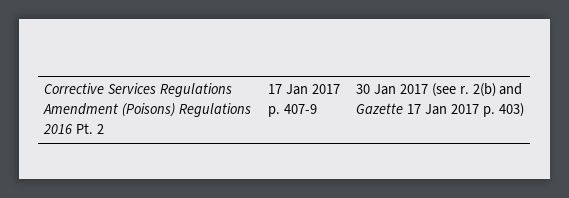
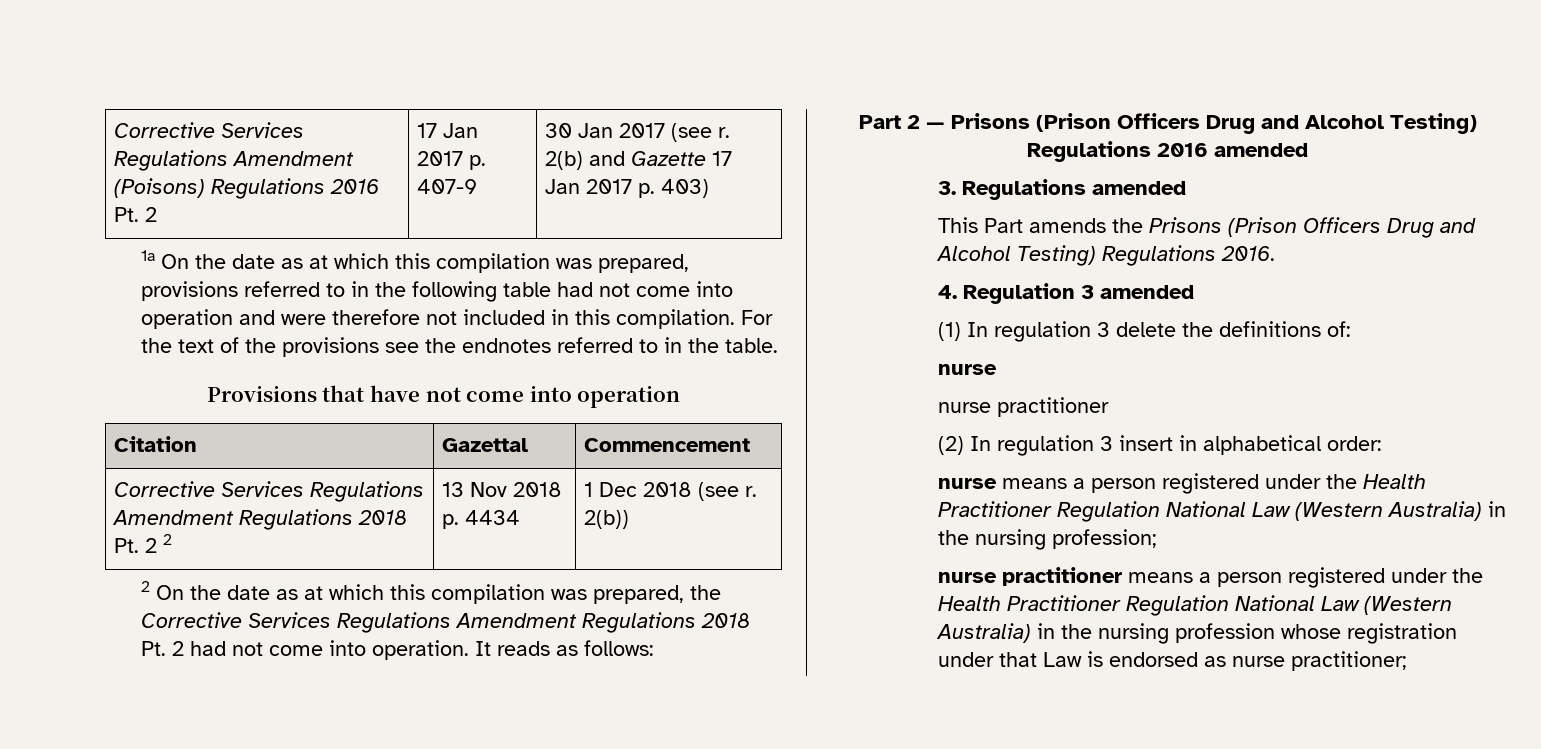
(524, 110) none -> [141,250,690,273] [141,281,734,302] [141,309,774,329] [141,337,779,357] [206,385,681,408] [114,436,198,452] [442,438,529,452] [584,438,751,452] [114,481,425,502] [112,509,409,530] [114,534,173,553] [442,482,563,497] [442,510,521,529] [584,482,758,501] [584,510,630,529] [141,581,722,604] [141,612,752,633] [141,640,655,660] [858,113,1477,134] [1027,141,1308,162] [937,179,1186,200] [937,217,1476,238] [935,245,1275,266] [937,283,1194,304] [937,321,1351,342] [937,364,997,375] [937,397,1109,417] [937,435,1382,456] [937,473,1426,494] [937,501,1506,522] [937,529,1157,550] [937,567,1483,588] [937,595,1452,616] [935,623,1457,644] [937,651,1407,671] // 1a On the date as at which this compilation was prepared, provisions referred to in the following table had not come into operation and were therefore not included in this compilation. For the text of the provisions see the endnotes referred to in the table. // Provisions that have not come into operation // Citation | Gazettal | Commencement // Corrective Services Regulations Amendment Regulations 2018 Pt. 2 2 | 13 Nov 2018 p. 4434 | 1 Dec 2018 (see r. 2(b)) // 2 On the date as at which this compilation was prepared, the Corrective Services Regulations Amendment Regulations 2018 Pt. 2 had not come into operation. It reads as follows: // Part 2 — Prisons (Prison Officers Drug and Alcohol Testing) Regulations 2016 amended // 3. Regulations amended // This Part amends the Prisons (Prison Officers Drug and Alcohol Testing) Regulations 2016. // 4. Regulation 3 amended // (1) In regulation 3 delete the definitions of: // nurse // nurse practitioner // (2) In regulation 3 insert in alphabetical order: // nurse means a person registered under the Health Practitioner Regulation National Law (Western Australia) in the nursing profession; // nurse practitioner means a person registered under the Health Practitioner Regulation National Law (Western Australia) in the nursing profession whose registration under that Law is endorsed as nurse practitioner;

